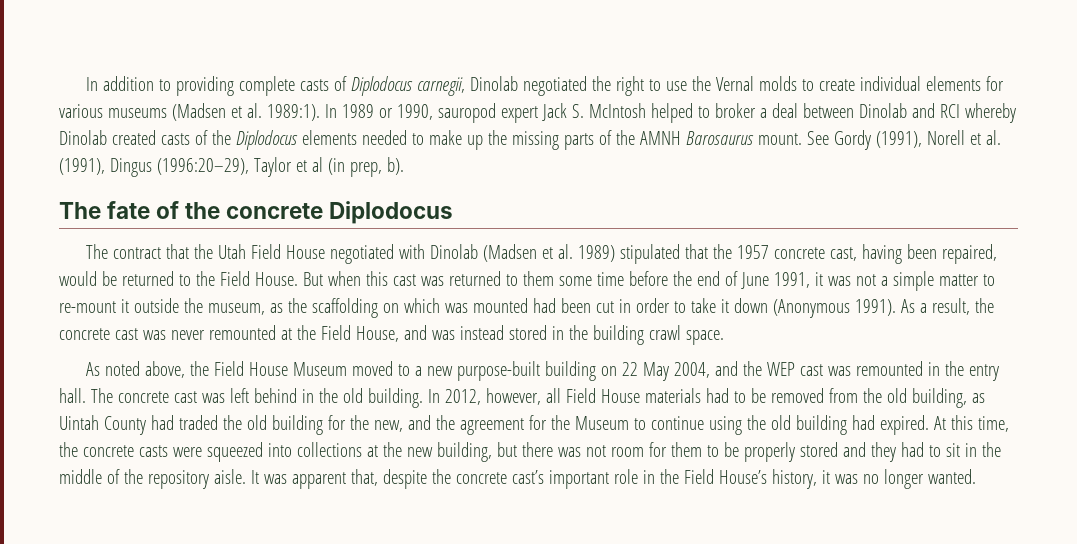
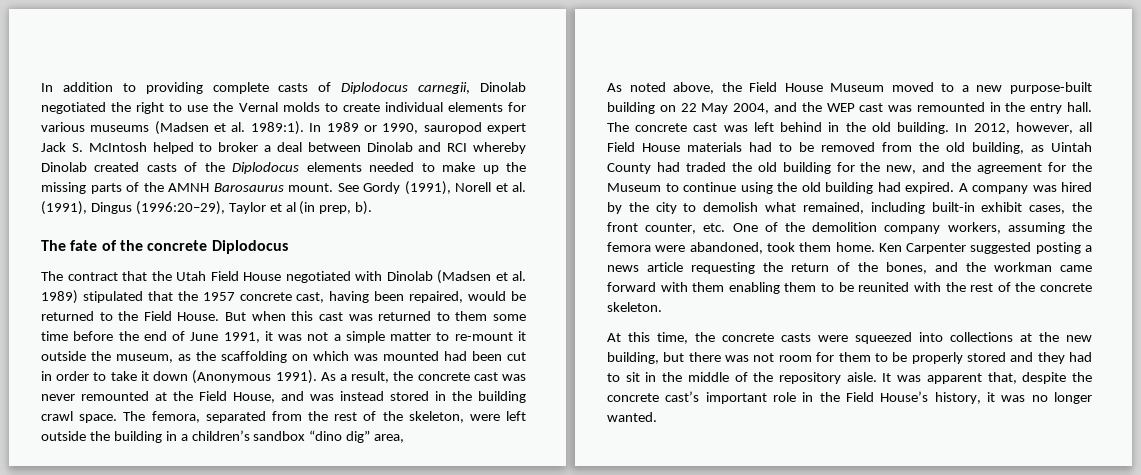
(724, 337) none -> [123,411,527,423] [41,430,405,443] The femora, separated from the rest of the skeleton, were left outside the building in a children’s sandbox “dino dig” area,
(929, 425) none -> [958,182,1092,194] [607,202,1092,214] [607,222,1092,234] [607,242,1092,254] [607,262,1092,274] [607,282,1092,294] [607,302,662,312] A company was hired by the city to demolish what remained, including built-in exhibit cases, the front counter, etc. One of the demolition company workers, assuming the femora were abandoned, took them home. Ken Carpenter suggested posting a news article requesting the return of the bones, and the workman came forward with them enabling them to be reunited with the rest of the concrete skeleton. //

